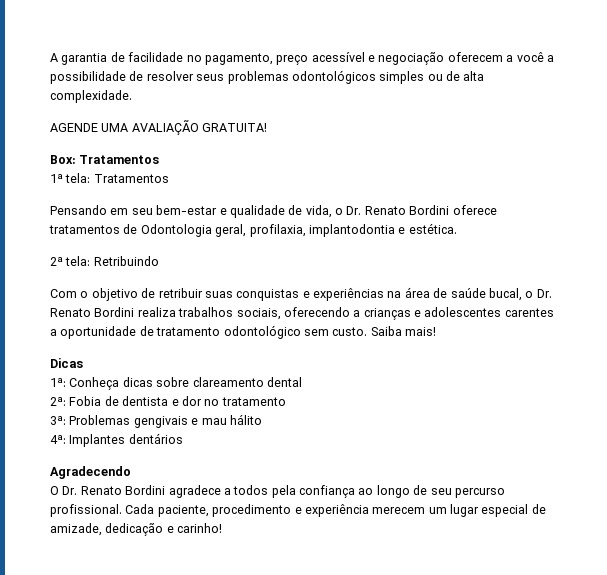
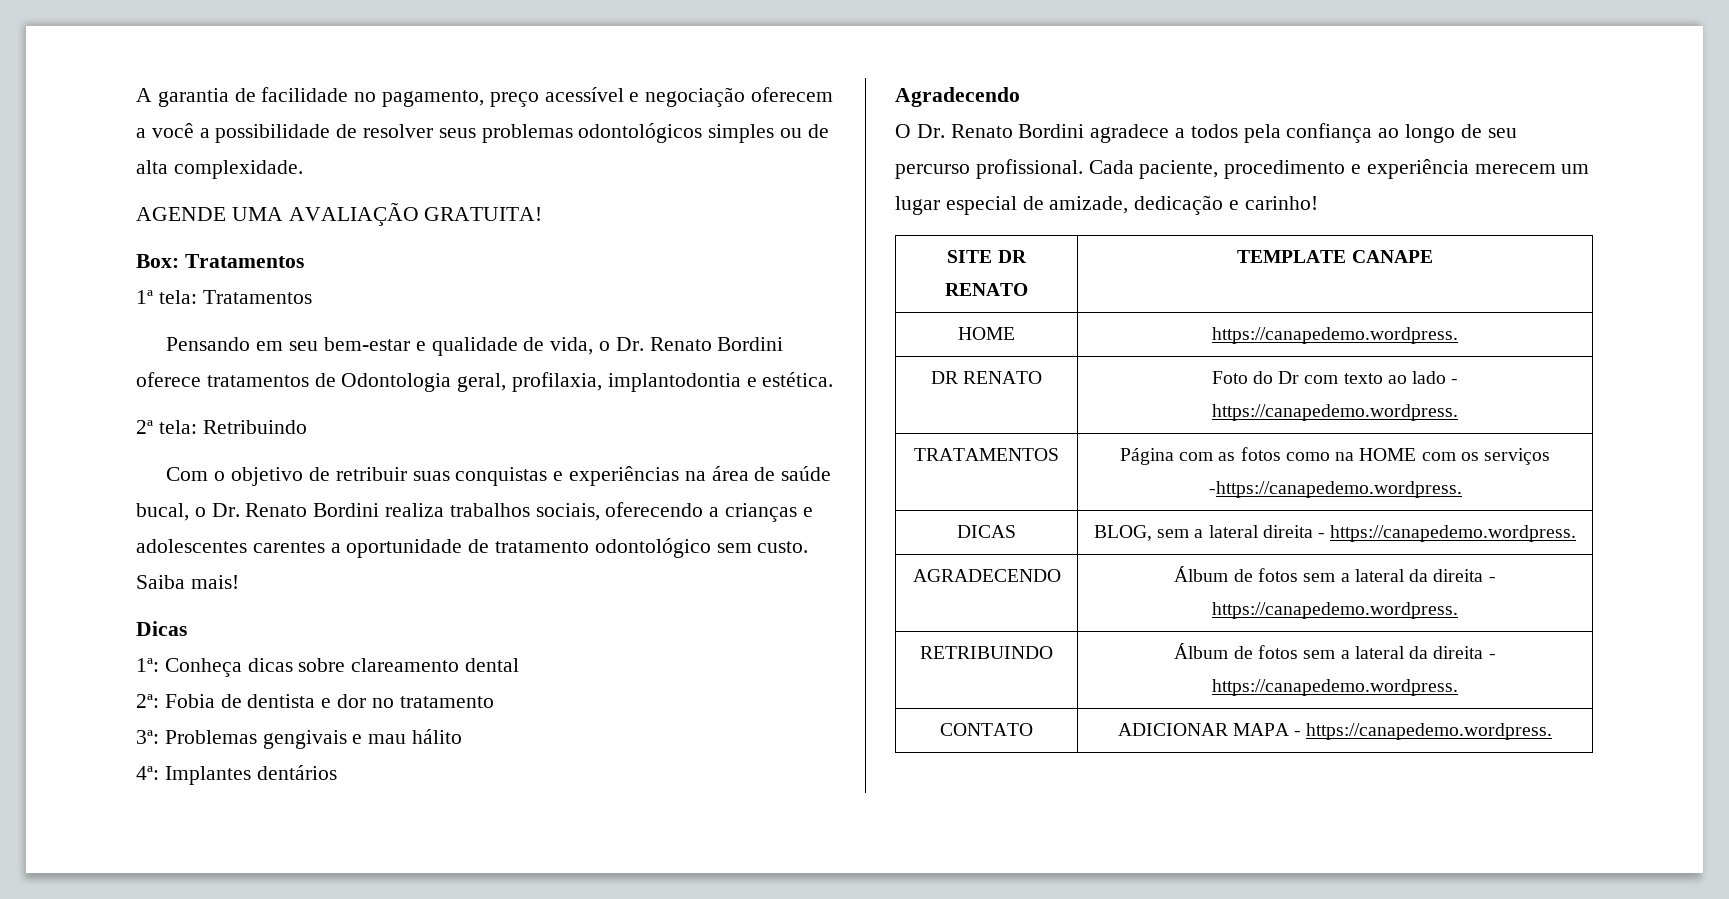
(223, 528) none -> [947,250,1027,263] [945,283,1028,296] [1237,250,1433,263] [958,327,1015,340] [1212,327,1458,344] [930,371,1043,384] [1211,371,1459,384] [1212,404,1458,421] [914,448,1059,461] [1119,447,1551,465] [1208,481,1462,498] [957,525,1016,538] [1093,525,1577,542] [912,569,1061,582] [1174,566,1496,582] [1212,602,1458,619] [920,646,1053,659] [1174,643,1496,659] [1212,679,1458,696] [940,723,1033,736] [1117,723,1553,740] // SITE DR RENATO | TEMPLATE CANAPE // HOME | https://canapedemo.wordpress. // DR RENATO | Foto do Dr com texto ao lado - https://canapedemo.wordpress. // TRATAMENTOS | Página com as fotos como na HOME com os serviços -https://canapedemo.wordpress. // DICAS | BLOG, sem a lateral direita - https://canapedemo.wordpress. // AGRADECENDO | Álbum de fotos sem a lateral da direita - https://canapedemo.wordpress. // RETRIBUINDO | Álbum de fotos sem a lateral da direita - https://canapedemo.wordpress. // CONTATO | ADICIONAR MAPA - https://canapedemo.wordpress.

